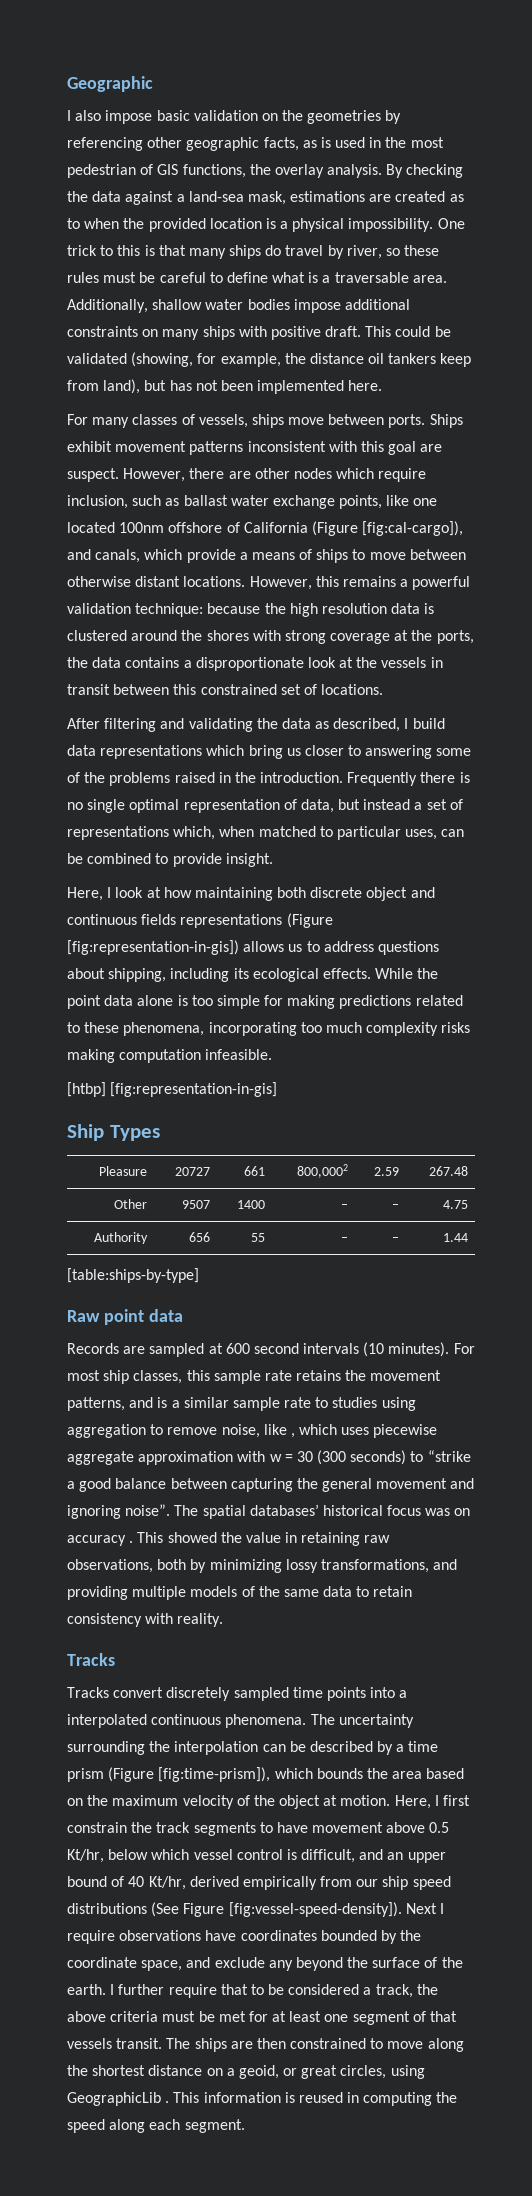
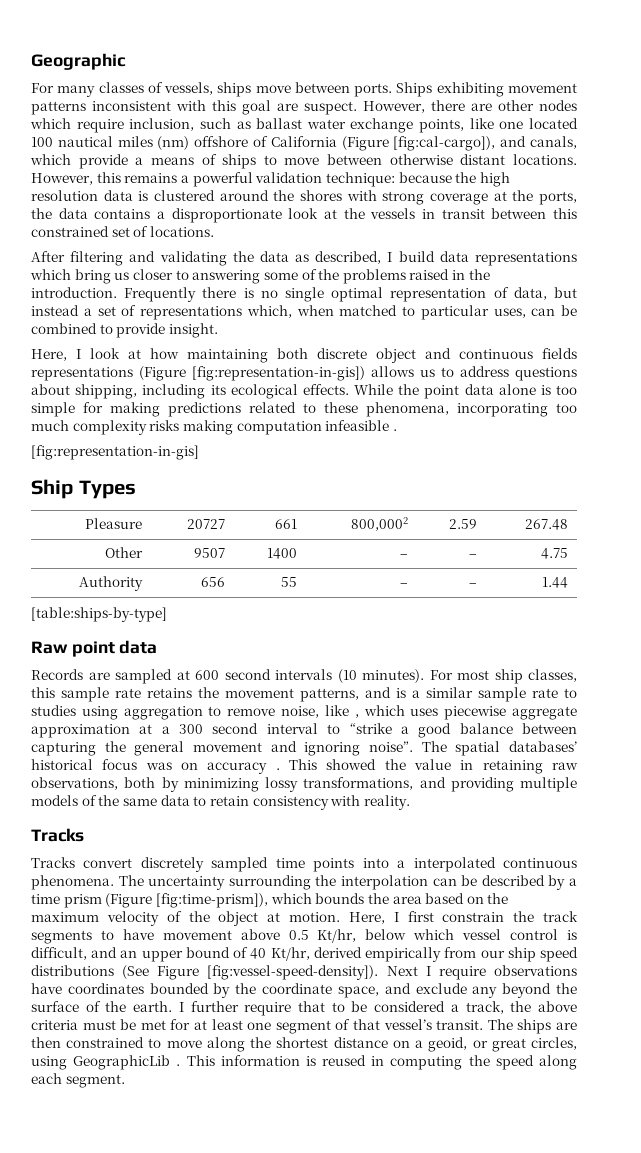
[67,110,402,124] [67,137,444,151] [67,164,464,178] [67,191,464,205] [67,218,465,232] [67,245,440,259] [67,272,447,283] [67,299,410,313] [67,326,451,340] [67,352,472,367] [67,379,383,394] // I also impose basic validation on the geometries by referencing other geographic facts, as is used in the most pedestrian of GIS functions, the overlay analysis. By checking the data against a land-sea mask, estimations are created as to when the provided location is a physical impossibility. One trick to this is that many ships do travel by river, so these rules must be careful to define what is a traversable area. Additionally, shallow water bodies impose additional constraints on many ships with positive draft. This could be validated (showing, for example, the distance oil tankers keep from land), but has not been implemented here. -> (126, 61) none
[67,441,112,452] exhibit -> [436,82,504,97] exhibiting
[119,522,165,533] 100nm -> [31,136,190,150] 100 nautical miles (nm)
[205,1049,273,1060] [67,1082,106,1097] infeasible. // [htbp] -> [325,420,397,431] infeasible . //
[237,1450,407,1465] with w = 30 (300 seconds) -> [139,723,318,734] at a 300 second interval
[67,2038,112,2049] vessels -> [383,1019,432,1030] vessel’s

